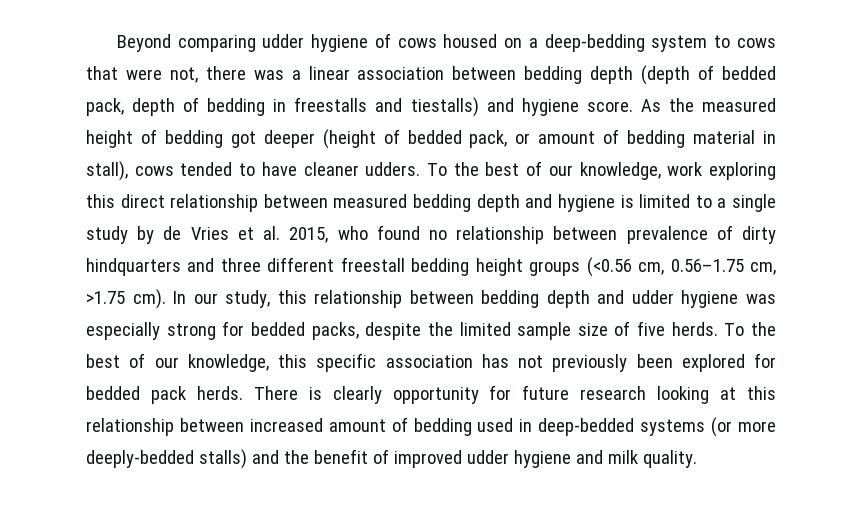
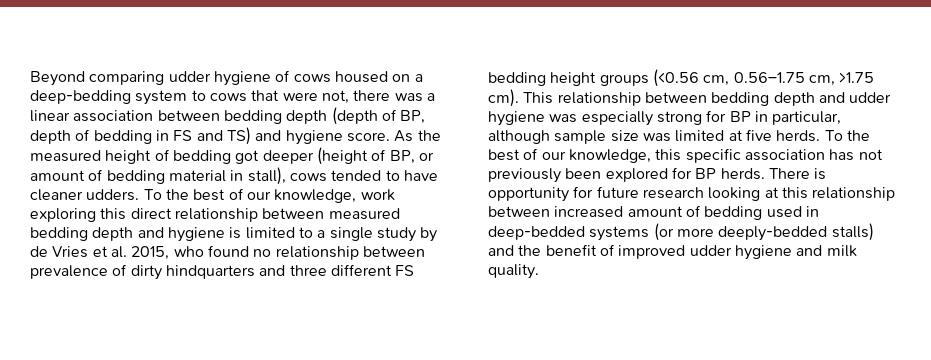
[722,66,776,80] [86,98,124,116] bedded pack, -> [400,110,426,124] BP,
[294,97,479,117] freestalls and tiestalls) -> [173,127,251,145] FS and TS)
[407,130,508,148] bedded pack, -> [389,150,415,164] BP,
[340,257,405,272] freestall -> [395,265,415,276] FS
[173,290,307,308] In our study, this -> [523,92,554,104] This
[250,321,631,340] bedded packs, despite the limited sample size of -> [729,111,842,125] [488,130,743,144] BP in particular, although sample size was limited at
[86,386,186,404] bedded pack -> [695,168,717,179] BP
[332,386,382,404] clearly -> (827, 174) none

